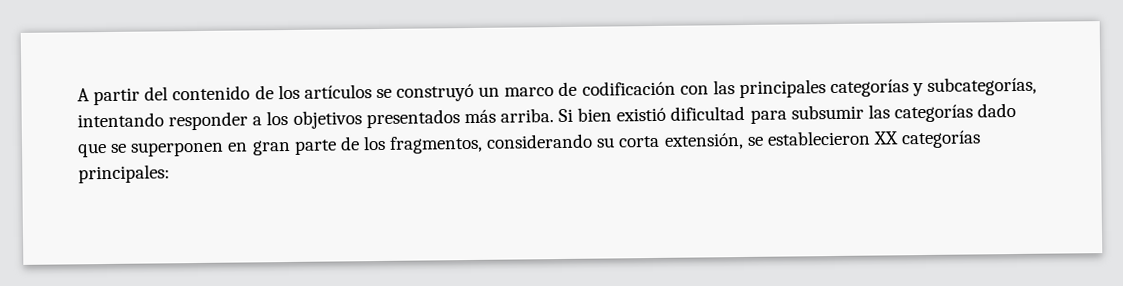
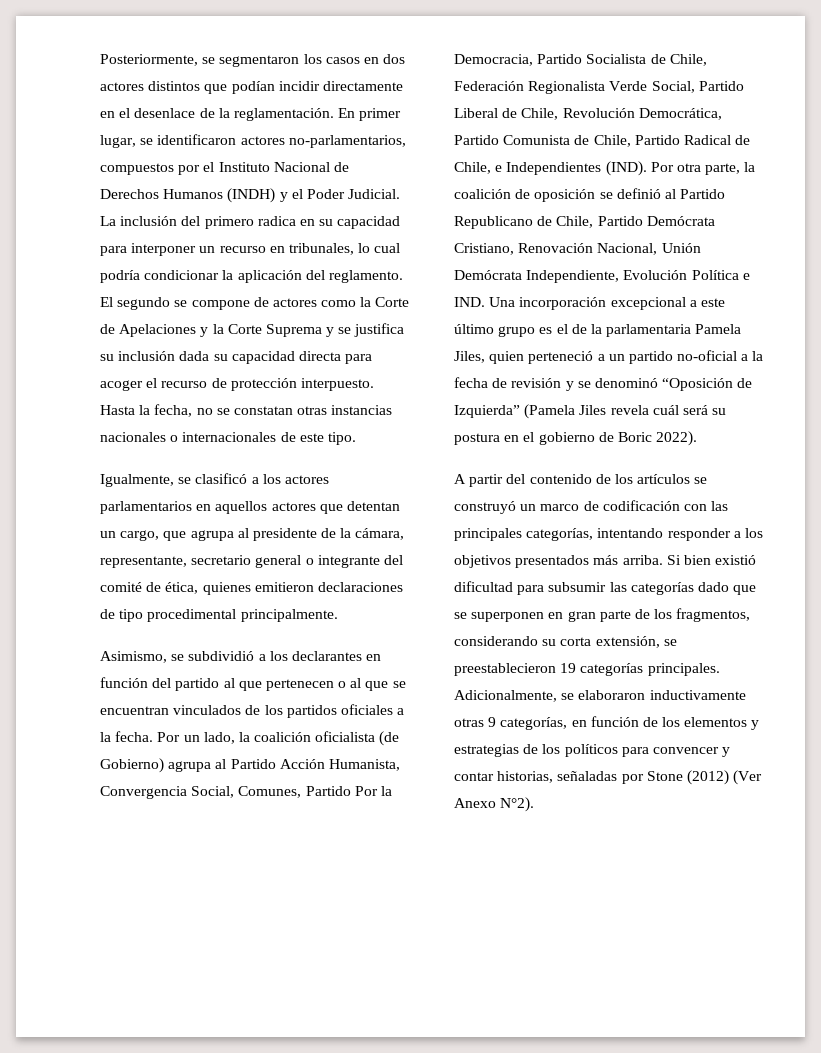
(77, 95) none -> [100,54,406,67] [100,81,403,94] [100,108,402,121] [100,134,406,148] [100,162,349,175] [100,188,401,203] [100,216,401,229] [100,243,401,256] [100,270,403,283] [100,297,410,310] [100,323,405,337] [100,351,373,364] [100,378,374,391] [100,404,393,417] [100,432,356,445] [100,473,329,487] [100,501,400,514] [100,528,405,541] [100,555,403,568] [100,582,403,595] [100,609,338,622] [100,651,382,663] [100,677,406,691] [100,704,405,718] [100,731,400,746] [100,758,400,773] [100,786,392,799] [454,54,707,66] [454,81,744,94] [454,108,722,120] [454,135,751,147] [454,161,756,176] [454,188,726,202] [454,216,715,229] [454,243,701,255] [454,270,750,283] [454,297,725,310] [454,324,742,337] [454,350,764,364] [454,377,753,391] [454,404,727,419] [454,431,698,446] Posteriormente, se segmentaron los casos en dos actores distintos que podían incidir directamente en el desenlace de la reglamentación. En primer lugar, se identificaron actores no-parlamentarios, compuestos por el Instituto Nacional de Derechos Humanos (INDH) y el Poder Judicial. La inclusión del primero radica en su capacidad para interponer un recurso en tribunales, lo cual podría condicionar la aplicación del reglamento. El segundo se compone de actores como la Corte de Apelaciones y la Corte Suprema y se justifica su inclusión dada su capacidad directa para acoger el recurso de protección interpuesto. Hasta la fecha, no se constatan otras instancias nacionales o internacionales de este tipo. // Igualmente, se clasificó a los actores parlamentarios en aquellos actores que detentan un cargo, que agrupa al presidente de la cámara, representante, secretario general o integrante del comité de ética, quienes emitieron declaraciones de tipo procedimental principalmente. // Asimismo, se subdividió a los declarantes en función del partido al que pertenecen o al que se encuentran vinculados de los partidos oficiales a la fecha. Por un lado, la coalición oficialista (de Gobierno) agrupa al Partido Acción Humanista, Convergencia Social, Comunes, Partido Por la Democracia, Partido Socialista de Chile, Federación Regionalista Verde Social, Partido Liberal de Chile, Revolución Democrática, Partido Comunista de Chile, Partido Radical de Chile, e Independientes (IND). Por otra parte, la coalición de oposición se definió al Partido Republicano de Chile, Partido Demócrata Cristiano, Renovación Nacional, Unión Demócrata Independiente, Evolución Política e IND. Una incorporación excepcional a este último grupo es el de la parlamentaria Pamela Jiles, quien perteneció a un partido no-oficial a la fecha de revisión y se denominó “Oposición de Izquierda” (Pamela Jiles revela cuál será su postura en el gobierno de Boric 2022). //
[830,76,1038,98] categorías y subcategorías, -> [526,528,594,541] categorías,
[766,130,982,149] [78,164,170,184] establecieron XX categorías principales: -> [454,663,720,676] [454,690,746,702] [454,716,760,730] [454,744,731,757] [454,770,763,785] [454,797,535,812] preestablecieron 19 categorías principales. Adicionalmente, se elaboraron inductivamente otras 9 categorías, en función de los elementos y estrategias de los políticos para convencer y contar historias, señaladas por Stone (2012) (Ver Anexo N°2).

